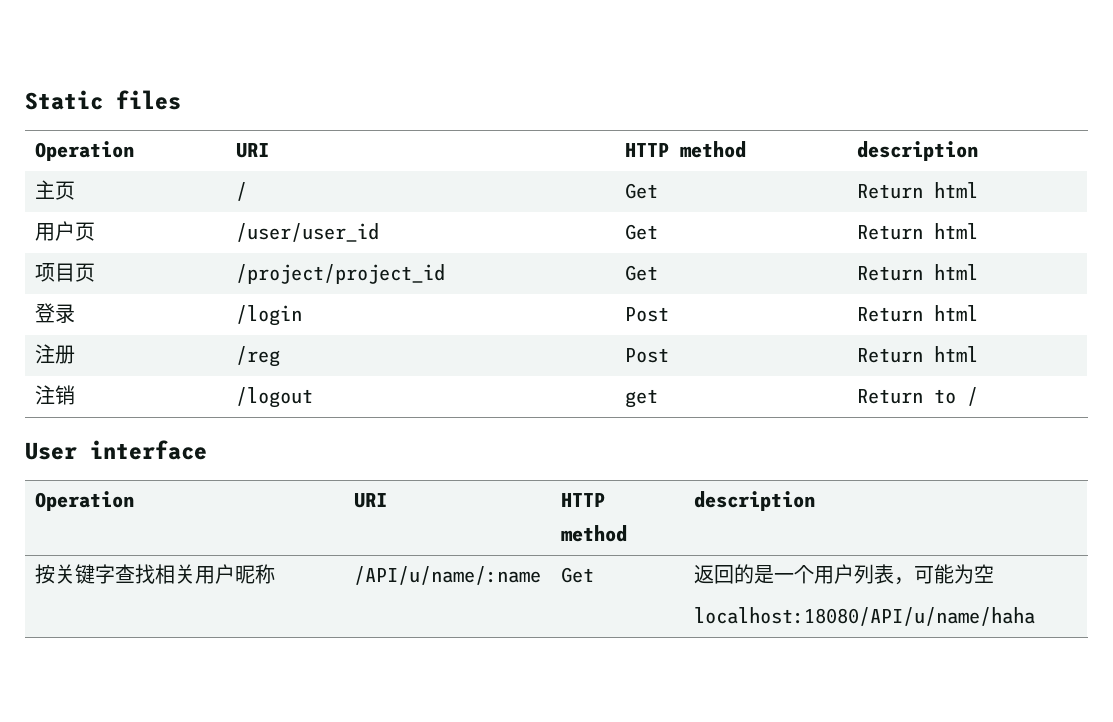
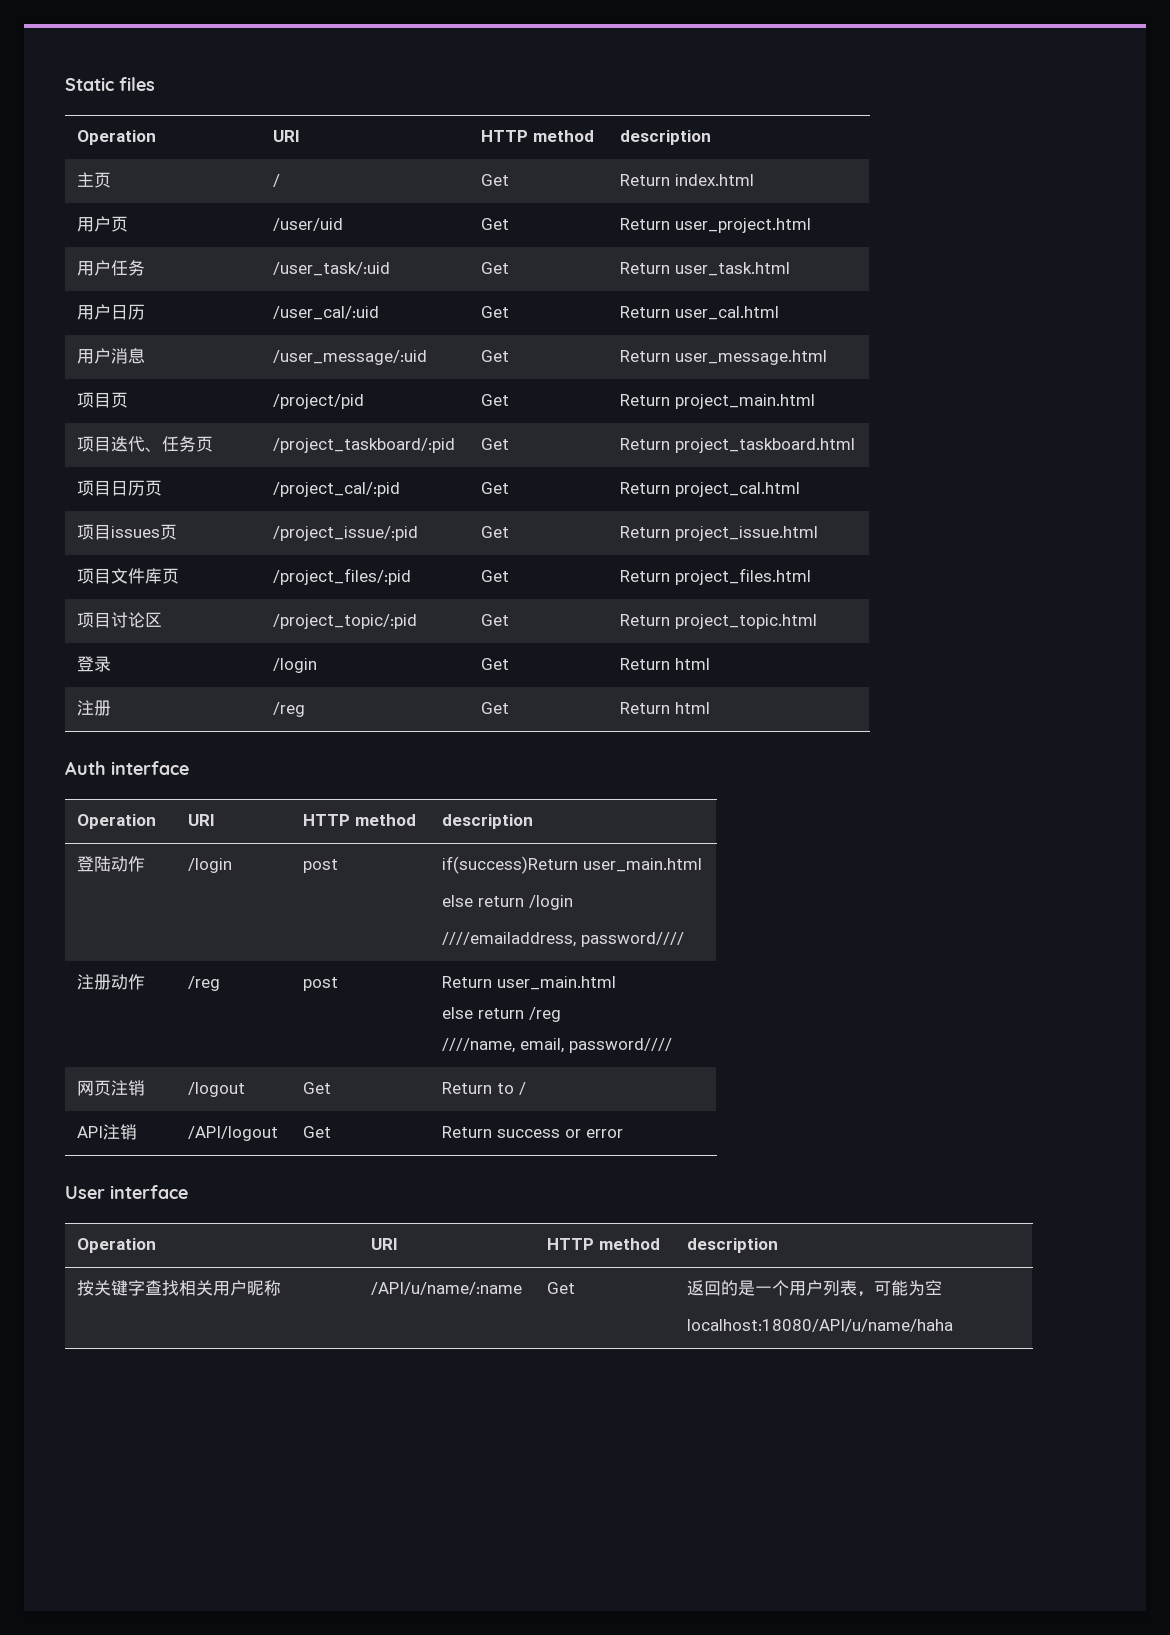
[933,182,978,198] html -> [675,174,755,186] index.html
[235,223,379,242] [624,224,658,240] [856,223,978,240] /user/user_id | Get | Return html -> [273,218,344,231] [481,218,510,230] [620,218,812,233] [77,260,146,276] [273,262,391,276] [481,262,510,274] [620,262,791,276] [77,304,146,320] [273,306,380,320] [481,306,510,318] [620,306,780,320] [77,348,146,364] [273,350,428,365] [481,350,510,362] [620,350,828,365] /user/uid | Get | Return user_project.html // 用户任务 | /user_task/:uid | Get | Return user_task.html // 用户日历 | /user_cal/:uid | Get | Return user_cal.html // 用户消息 | /user_message/:uid | Get | Return user_message.html
[235,264,445,284] [624,265,658,281] [856,264,978,281] /project/project_id | Get | Return html -> [273,394,365,409] [481,394,510,406] [620,394,816,409] [77,436,214,452] [273,438,456,453] [481,438,510,450] [620,438,856,453] [77,480,163,496] [273,482,401,497] [481,482,510,494] [620,482,801,497] [77,524,178,540] [273,526,419,541] [481,526,510,538] [620,526,819,541] [77,568,180,584] [273,568,412,585] [481,570,510,582] [620,568,812,585] [77,612,163,628] [273,614,418,629] [481,614,510,626] [620,614,818,629] /project/pid | Get | Return project_main.html // 项目迭代、任务页 | /project_taskboard/:pid | Get | Return project_taskboard.html // 项目日历页 | /project_cal/:pid | Get | Return project_cal.html // 项目issues页 | /project_issue/:pid | Get | Return project_issue.html // 项目文件库页 | /project_files/:pid | Get | Return project_files.html // 项目讨论区 | /project_topic/:pid | Get | Return project_topic.html
[624,307,669,322] Post -> [481,658,510,670] Get
[624,348,669,363] [856,346,978,363] Post | Return html // -> [481,702,510,714] [620,702,711,714] [65,761,189,775] [77,814,157,829] [188,814,216,826] [303,814,416,826] [442,814,534,829] [77,856,146,872] [188,858,233,873] [303,859,339,873] [442,856,703,874] [442,895,574,910] [442,932,685,947] [77,974,146,990] [188,976,221,991] [303,977,339,991] [442,976,617,990] [442,1007,562,1022] [442,1038,673,1053] [77,1080,112,1096] Get | Return html // Auth interface // Operation | URI | HTTP method | description // 登陆动作 | /login | post | if(success)Return user_main.html // else return /login // ////emailaddress, password//// // 注册动作 | /reg | post | Return user_main.html // else return /reg // ////name, email, password//// // 网页
[624,389,658,408] get -> [303,1082,332,1094] Get
(978, 396) none -> [77,1124,138,1140] [188,1126,279,1141] [303,1126,332,1138] [442,1126,624,1138] // API注销 | /API/logout | Get | Return success or error

